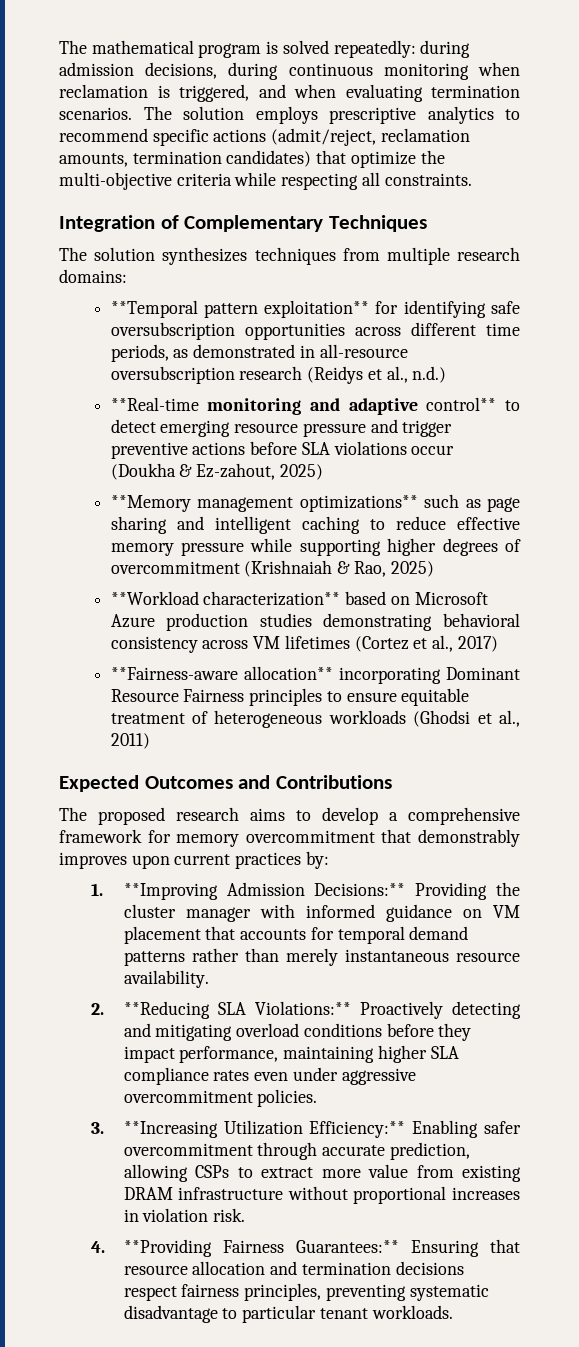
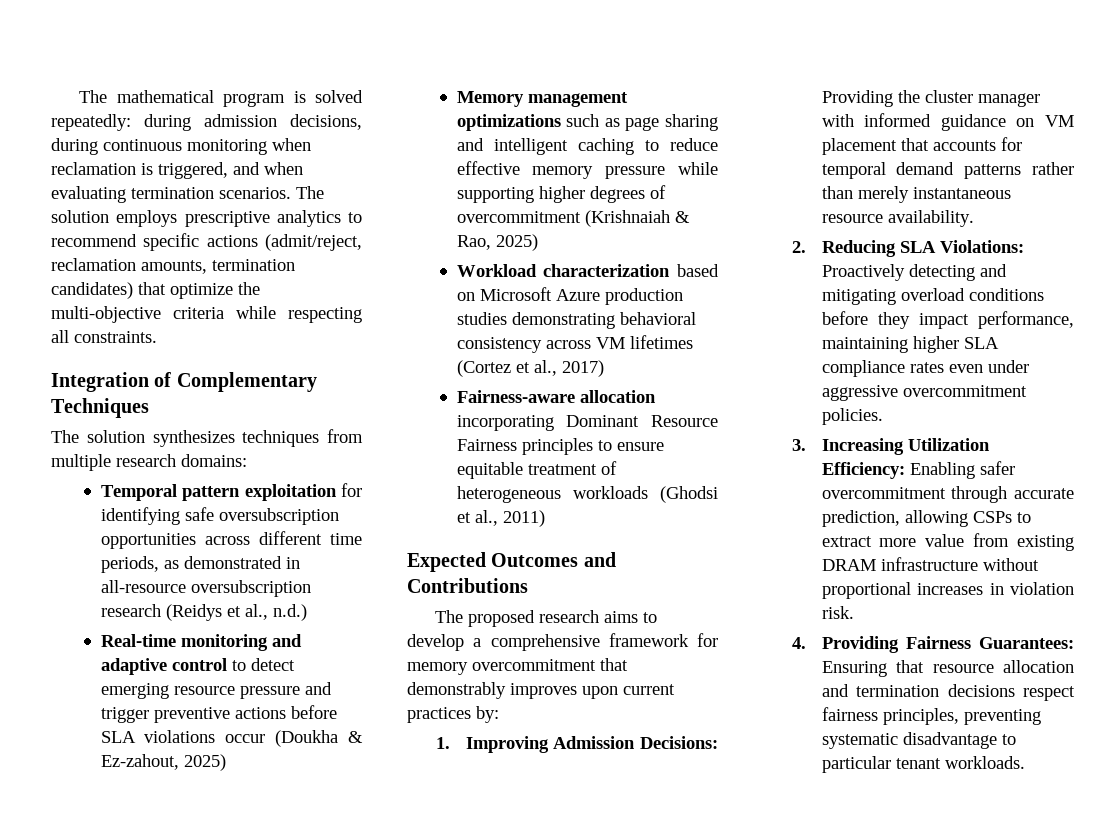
[110,300,370,318] **Temporal pattern exploitation** -> [100,484,337,501] Temporal pattern exploitation
[110,397,199,411] **Real-time -> [100,634,176,647] Real-time
[426,397,497,411] control** -> [171,658,227,671] control
[110,495,418,512] **Memory management optimizations** -> [456,91,628,107] [456,114,561,131] Memory management optimizations
[110,591,341,606] **Workload characterization** -> [456,264,671,277] Workload characterization
[110,666,333,680] **Fairness-aware allocation** -> [456,390,656,403] Fairness-aware allocation
[123,882,406,900] **Improving Admission Decisions:** -> [465,736,718,753] Improving Admission Decisions:
[123,1001,351,1019] **Reducing SLA Violations:** -> [821,240,1024,257] Reducing SLA Violations:
[123,1120,406,1138] **Increasing Utilization Efficiency:** -> [821,438,990,455] [821,462,905,479] Increasing Utilization Efficiency:
[123,1239,399,1257] **Providing Fairness Guarantees:** -> [821,636,1074,653] Providing Fairness Guarantees:

